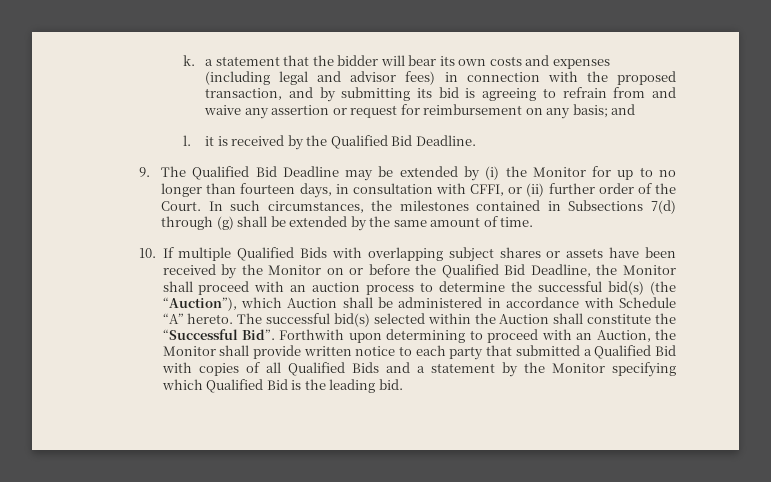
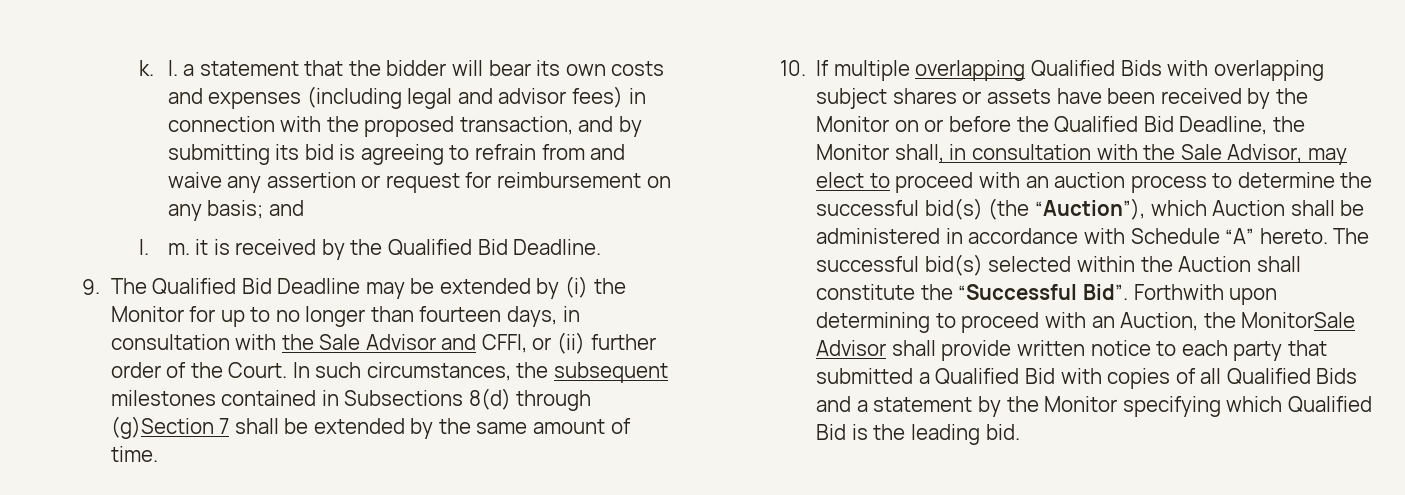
(196, 60) none -> [167,60,178,76] l.
(192, 140) none -> [167,243,190,255] m.
(466, 188) none -> [281,334,477,350] the Sale Advisor and
(393, 205) none -> [553,362,668,383] subsequent
[650,200,676,214] [161,216,234,230] 7(d) through (g) -> [468,388,592,411] [110,416,230,439] 8(d) through (g)Section 7
(232, 254) none -> [915,60,1026,81] overlapping
[162,281,193,292] shall -> [894,144,1347,165] [816,172,890,188] shall, in consultation with the Sale Advisor, may elect to
[162,346,216,356] Monitor -> [1241,312,1356,328] [816,340,887,356] MonitorSale Advisor

